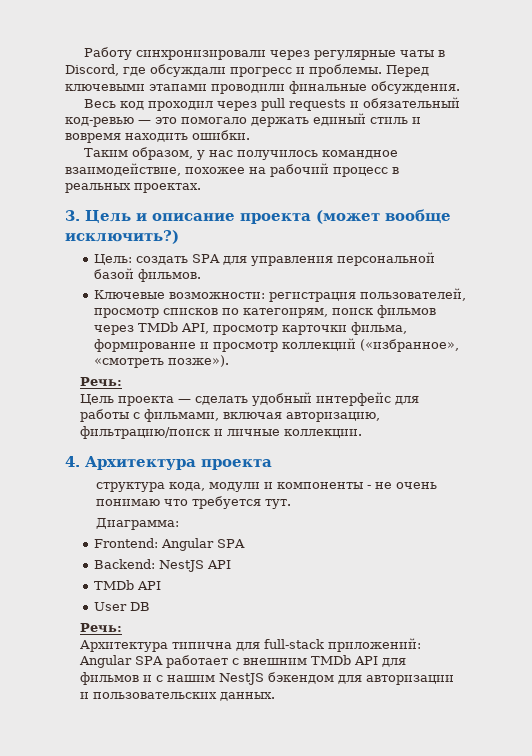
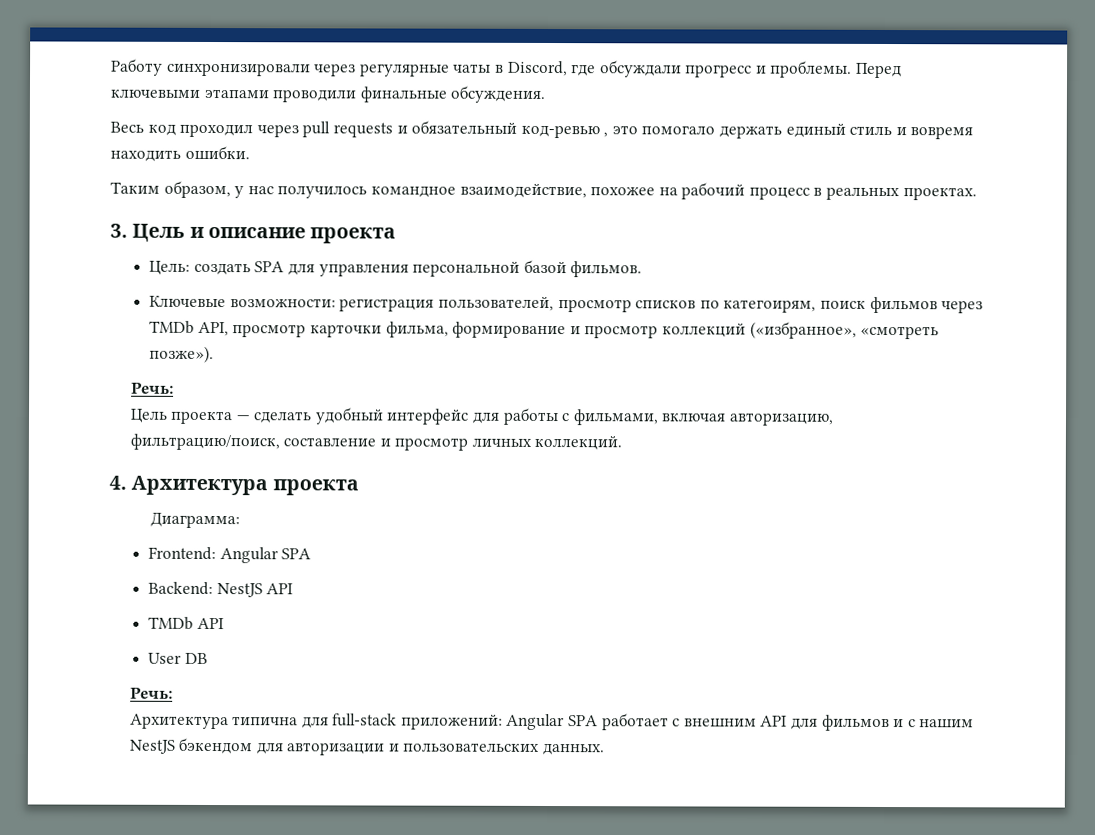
[138,120,151,124] — -> [603,132,609,138] ,
[316,209,451,224] [65,230,179,244] (может вообще исключить?) -> (397, 235) none
[80,426,363,439] [65,456,272,470] [95,482,437,492] [95,496,291,509] фильтрацию/поиск и личные коллекции. // 4. Архитектура проекта // структура кода, модули и компоненты - не очень понимаю что требуется тут. -> [129,433,623,451] [109,475,359,496] фильтрацию/поиск, составление и просмотр личных коллекций. // 4. Архитектура проекта
[311,655,352,665] TMDb -> (757, 723) none

